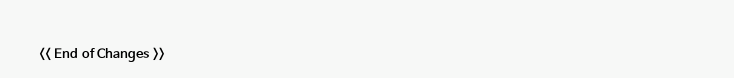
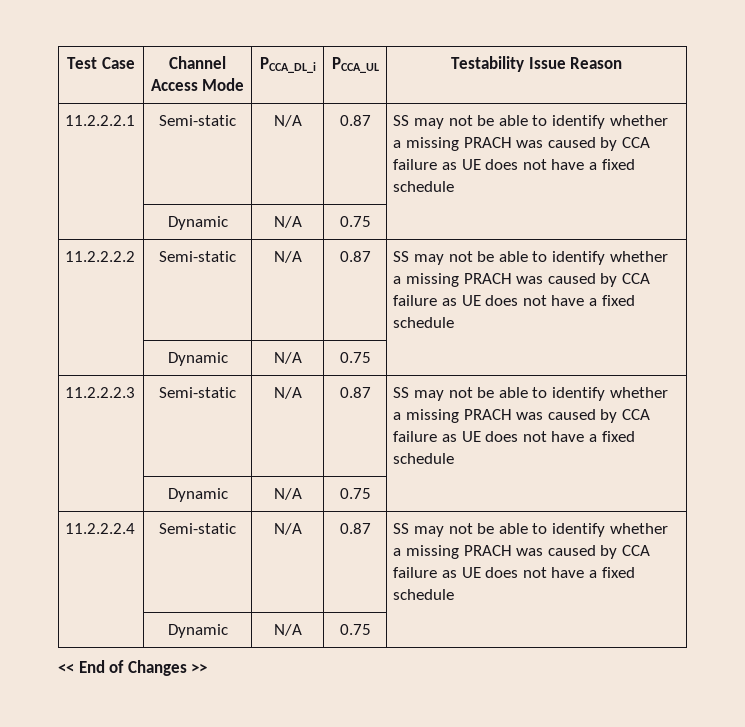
(39, 54) none -> [67,57,135,69] [169,56,226,69] [150,78,245,91] [259,57,316,73] [331,57,379,73] [450,56,623,72] [65,115,136,126] [159,115,236,126] [273,115,302,127] [339,115,371,126] [393,115,668,129] [393,137,650,151] [393,159,635,170] [393,181,455,192] [167,216,228,230] [273,216,302,228] [339,216,371,227] [65,251,136,262] [159,251,236,262] [273,251,302,263] [339,251,371,262] [393,251,668,265] [393,273,650,287] [393,295,635,306] [393,317,455,328] [167,352,228,366] [273,352,302,364] [339,352,371,363] [65,387,136,398] [159,387,236,398] [273,387,302,399] [339,387,371,398] [393,387,668,401] [393,409,650,423] [393,431,635,442] [393,453,455,464] [167,488,228,502] [273,488,302,500] [339,488,371,499] [65,523,136,534] [159,523,236,534] [273,523,302,535] [339,523,371,534] [393,523,668,537] [393,545,650,559] [393,567,635,578] [393,589,455,600] [167,624,228,638] [273,624,302,636] [339,624,371,635] Test Case | Channel Access Mode | PCCA_DL_i | PCCA_UL | Testability Issue Reason // 11.2.2.2.1 | Semi-static | N/A | 0.87 | SS may not be able to identify whether a missing PRACH was caused by CCA failure as UE does not have a fixed schedule // | Dynamic | N/A | 0.75 | // 11.2.2.2.2 | Semi-static | N/A | 0.87 | SS may not be able to identify whether a missing PRACH was caused by CCA failure as UE does not have a fixed schedule // | Dynamic | N/A | 0.75 | // 11.2.2.2.3 | Semi-static | N/A | 0.87 | SS may not be able to identify whether a missing PRACH was caused by CCA failure as UE does not have a fixed schedule // | Dynamic | N/A | 0.75 | // 11.2.2.2.4 | Semi-static | N/A | 0.87 | SS may not be able to identify whether a missing PRACH was caused by CCA failure as UE does not have a fixed schedule // | Dynamic | N/A | 0.75 | //

